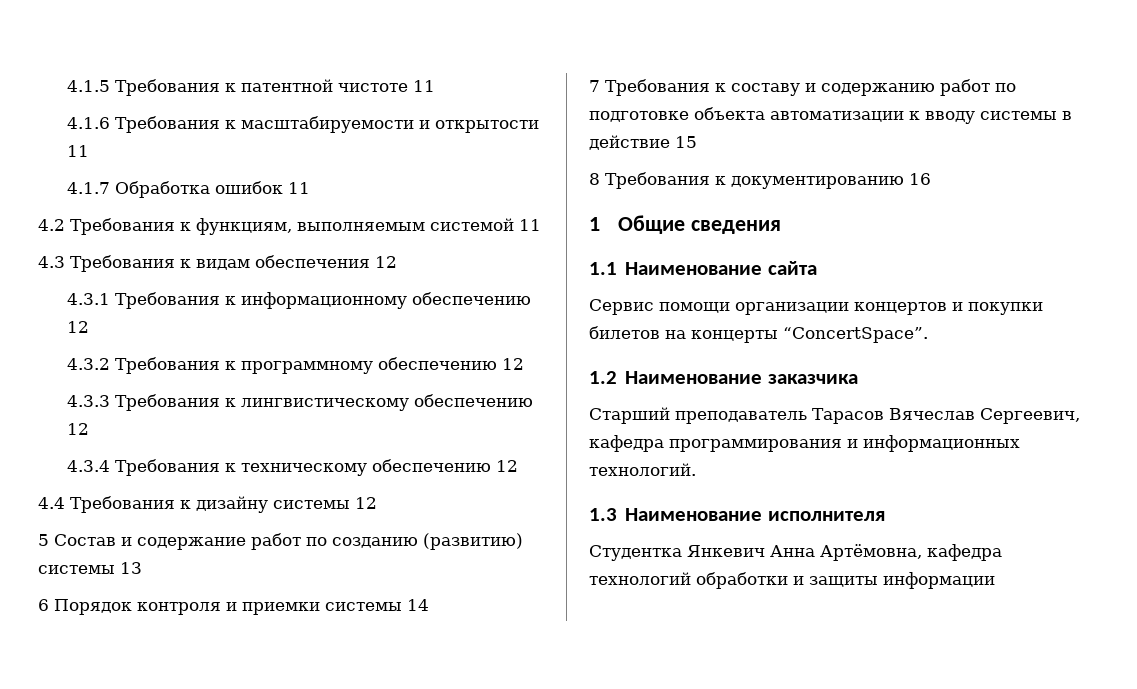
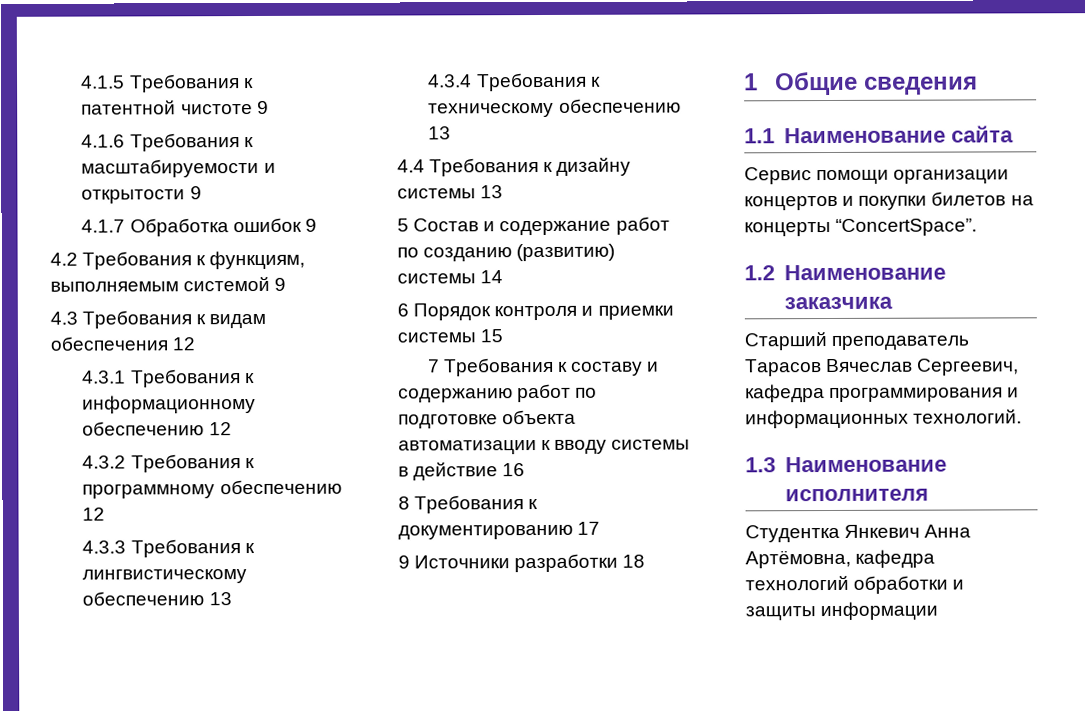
[413,80,436,92] 11 -> [256,100,269,115] 9
[67,145,90,157] 11 -> [189,186,202,200] 9
[288,182,311,194] 11 -> [304,218,317,232] 9
[519,219,541,231] 11 -> [274,277,287,291] 9
[67,423,90,435] 12 -> [208,592,232,606] 13
[496,460,519,472] 12 -> [428,126,452,140] 13
[355,497,377,509] 12 -> [480,185,504,199] 13
[120,562,142,574] 13 -> [480,270,504,284] 14
[407,599,429,611] 14 -> [480,329,504,343] 15
[675,136,697,148] 15 -> [502,463,526,477] 16
[909,173,931,185] 16 -> [577,521,601,535] [398,553,646,573] 17 // 9 Источники разработки 18

